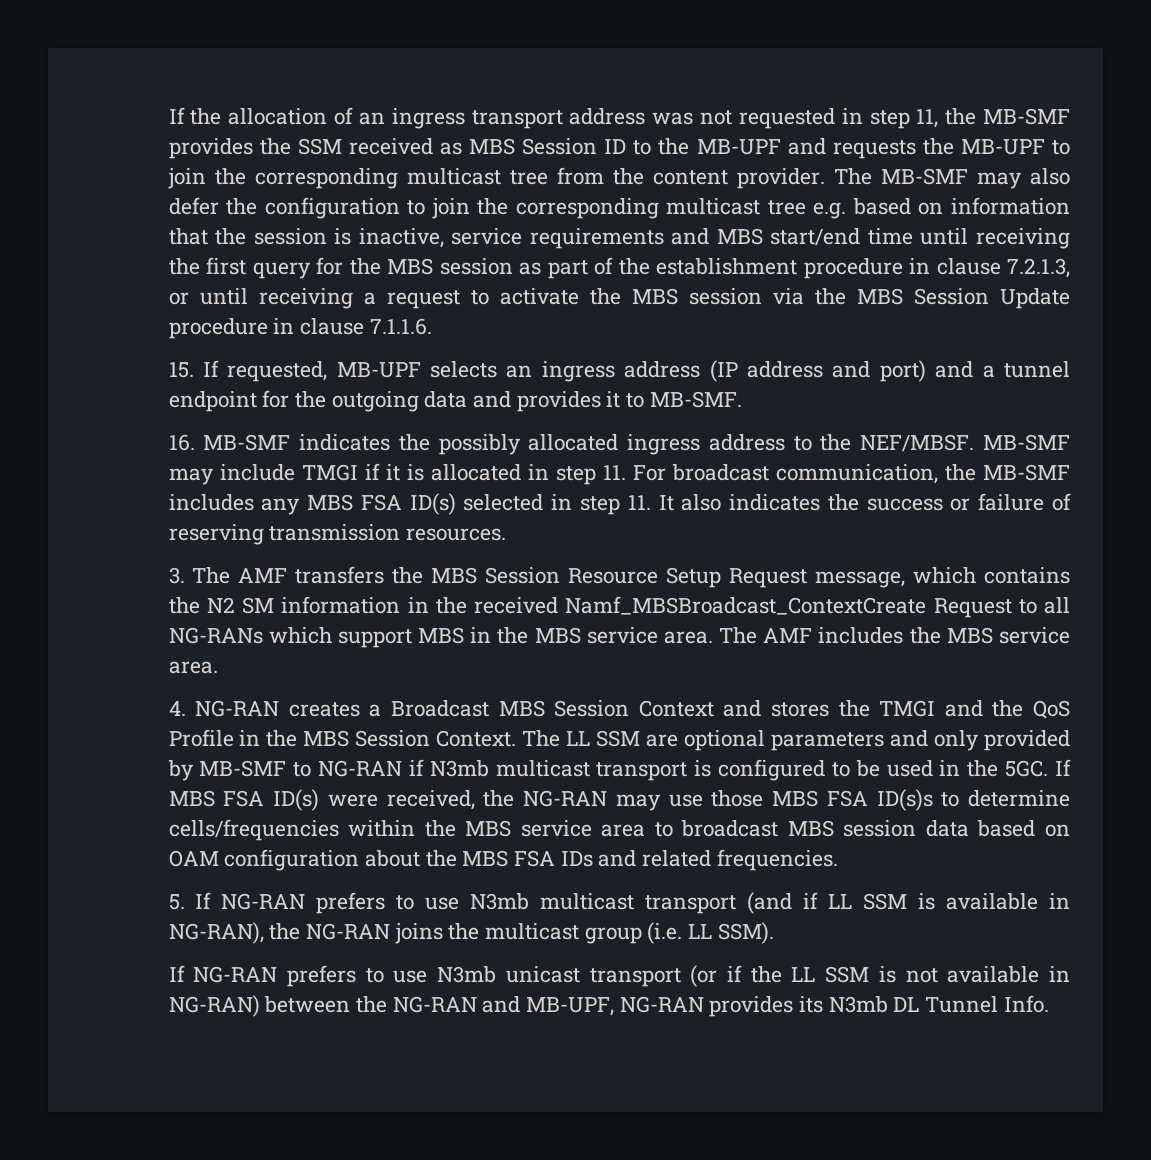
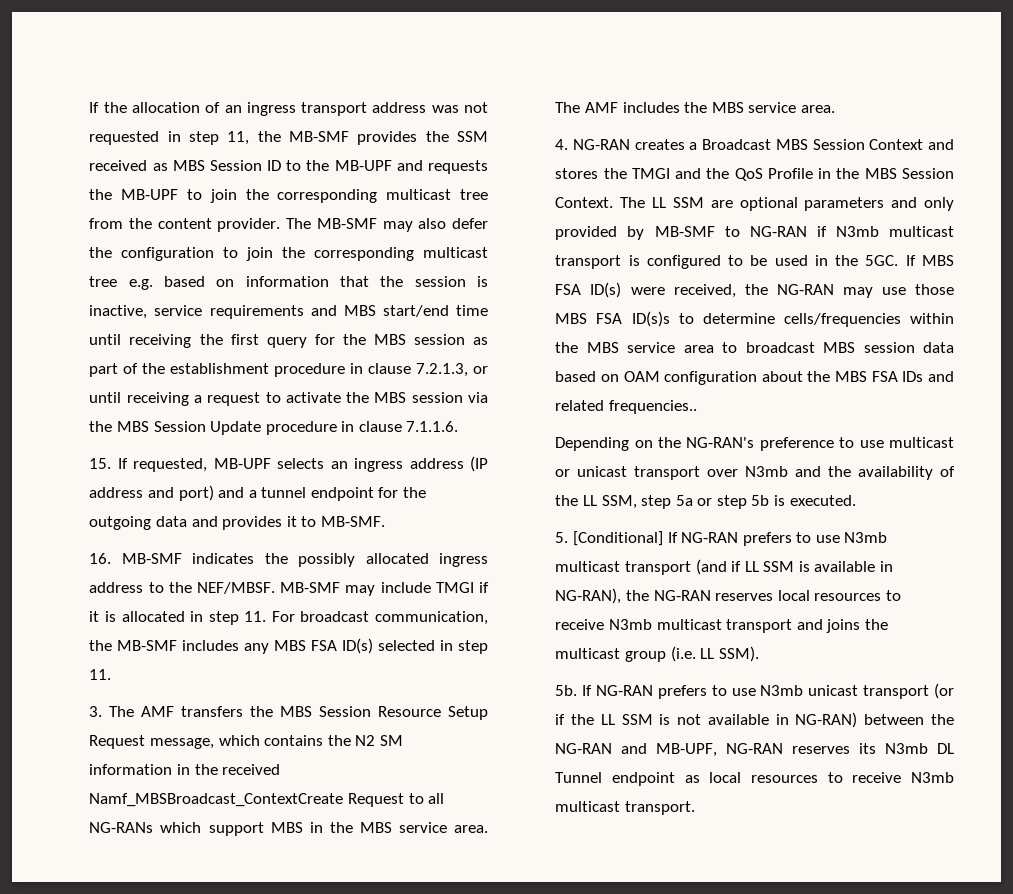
[658,493,1071,511] [168,524,506,545] It also indicates the success or failure of reserving transmission resources. -> (112, 674) none
[716,849,838,871] frequencies. -> [608,400,697,414] [555,437,954,451] [555,466,955,480] [555,495,856,509] frequencies.. // Depending on the NG-RAN's preference to use multicast or unicast transport over N3mb and the availability of the LL SSM, step 5a or step 5b is executed.
(185, 902) none -> [572,531,663,546] [Conditional]
(390, 931) none -> [715,590,901,601] [555,619,823,633] reserves local resources to receive N3mb multicast transport and
(774, 933) none -> [555,685,578,696] 5b.
[709,996,794,1017] provides -> [792,746,851,754] reserves
[1003,995,1049,1013] Info. -> [612,772,954,786] [555,801,695,815] endpoint as local resources to receive N3mb multicast transport.

